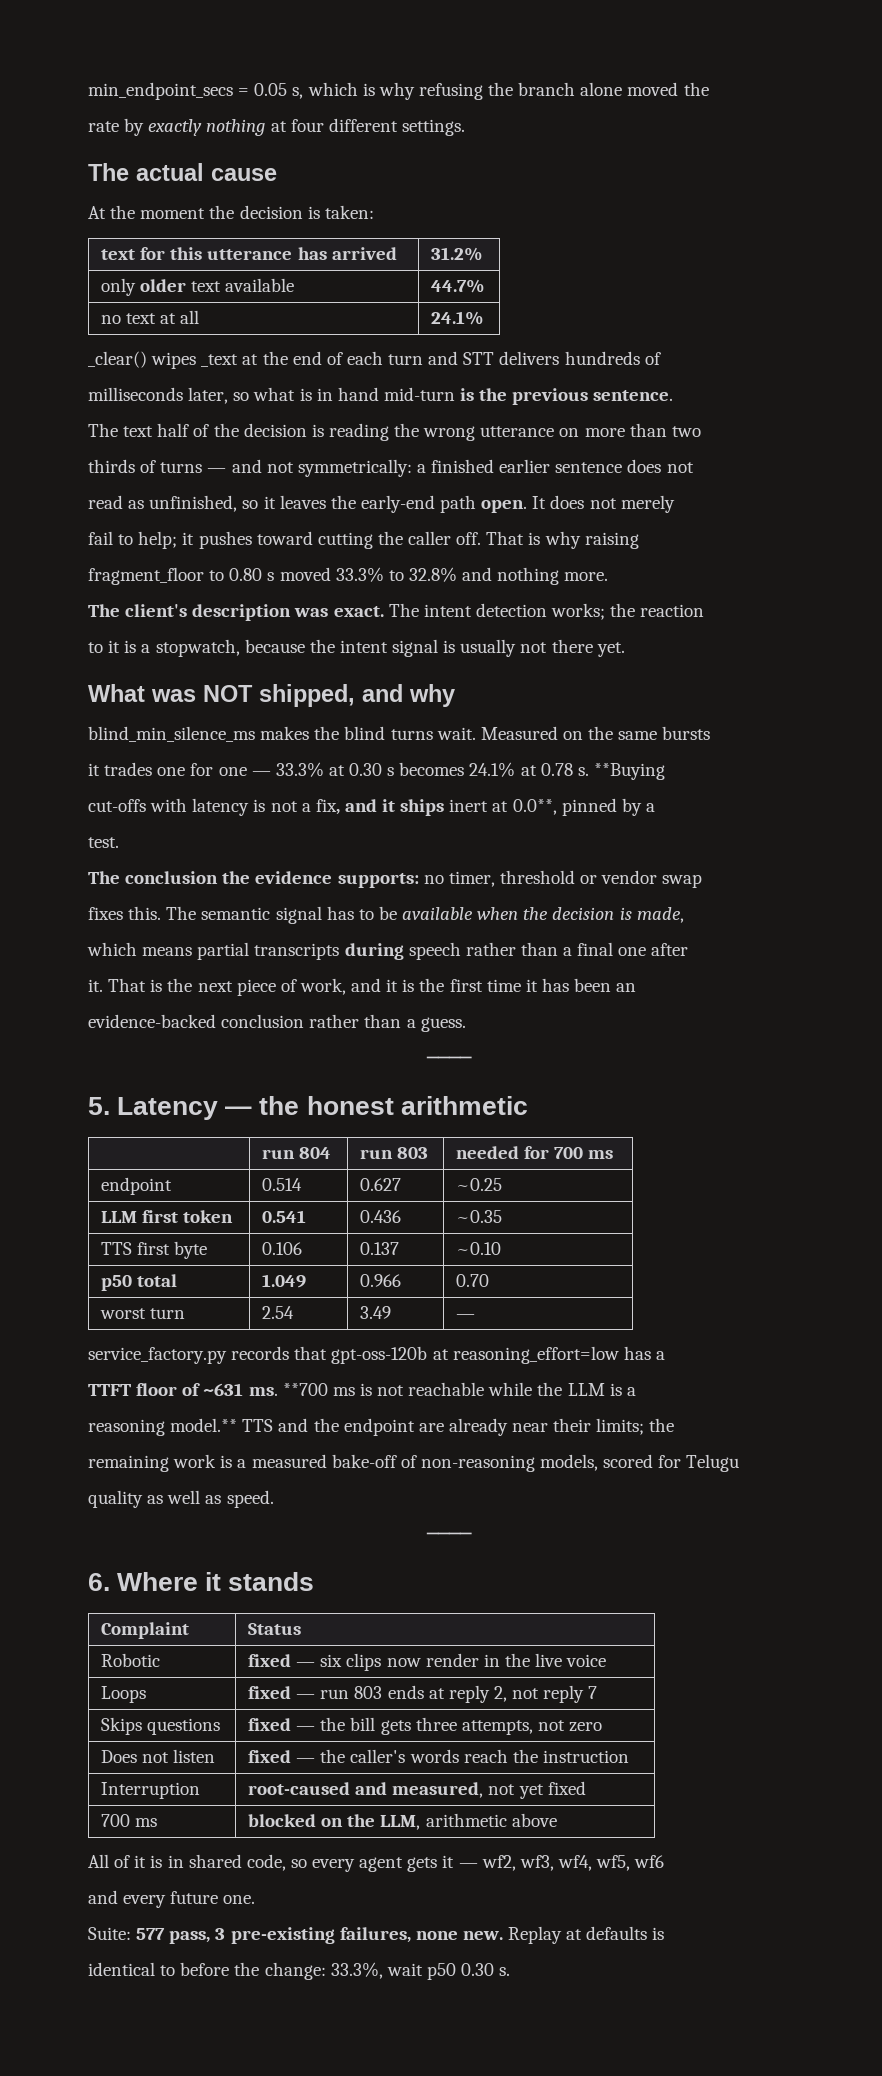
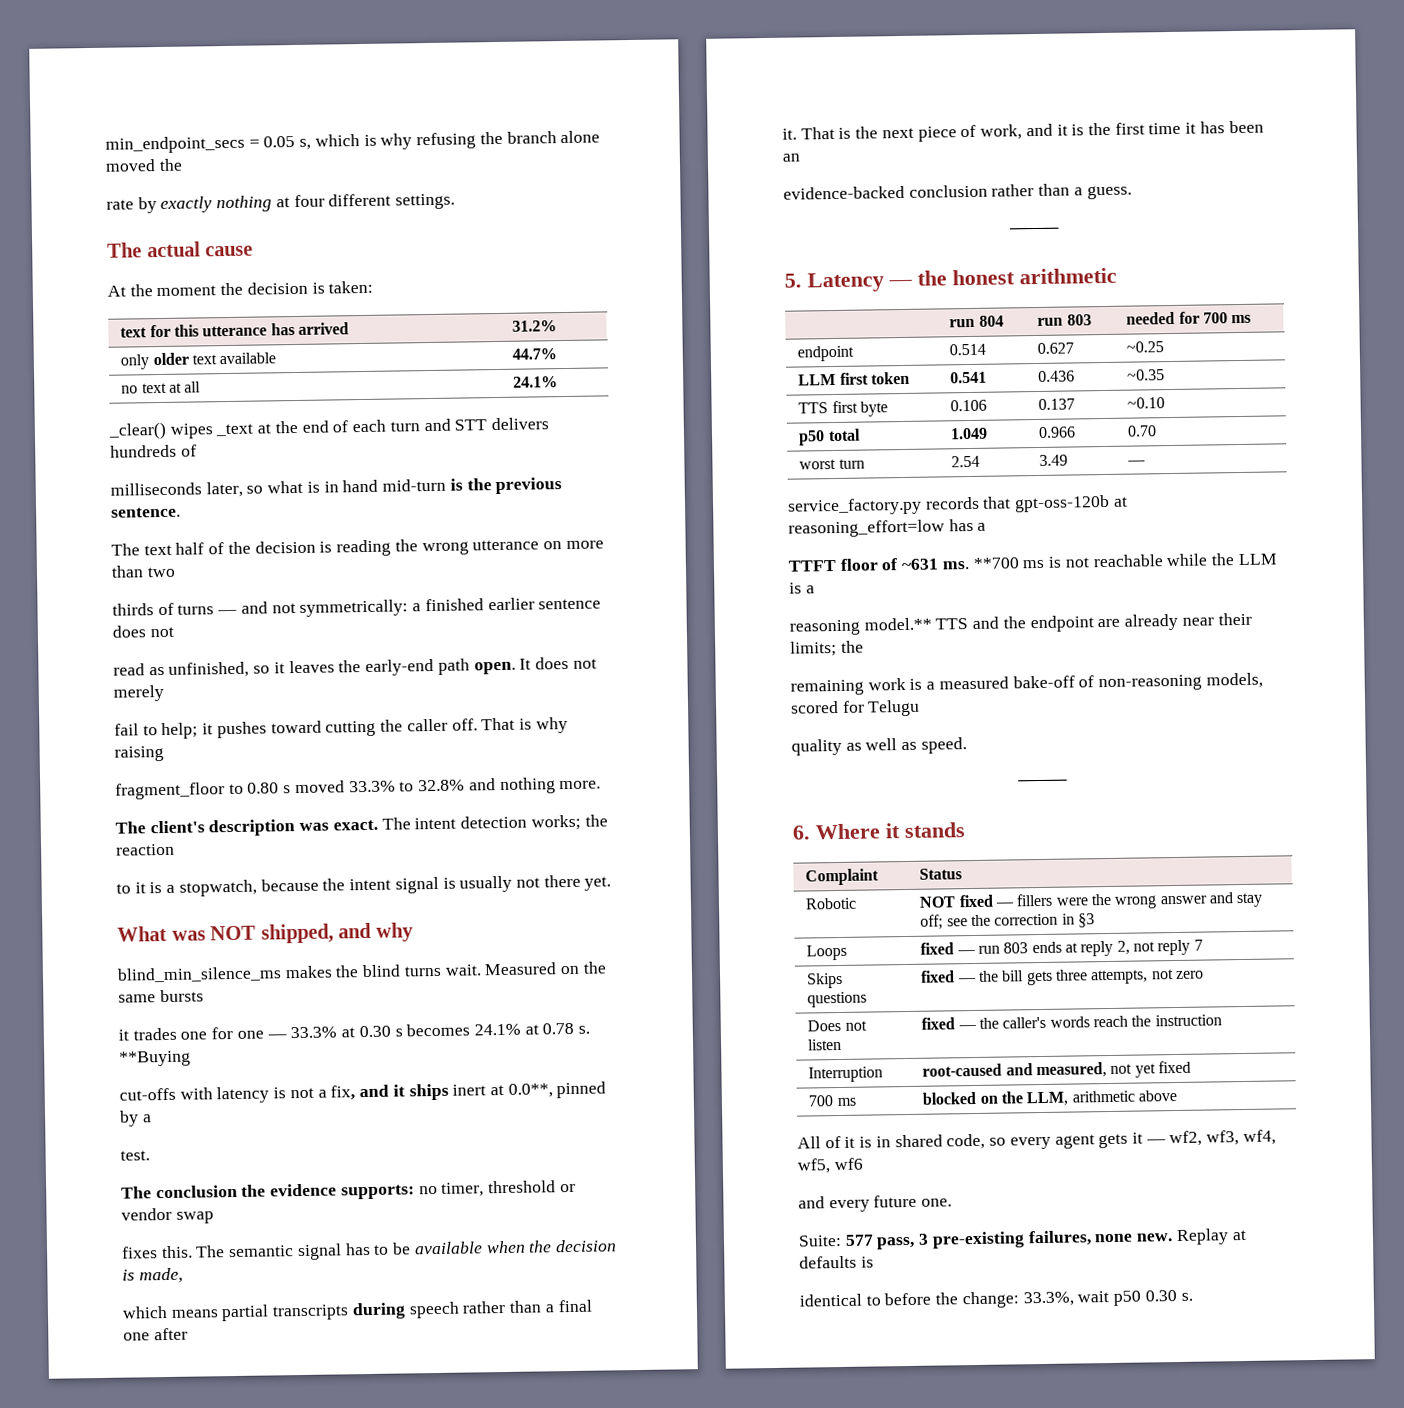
[248,1653,607,1671] fixed — six clips now render in the live voice -> [919,892,1264,909] [920,913,1096,930] NOT fixed — fillers were the wrong answer and stay off; see the correction in §3

